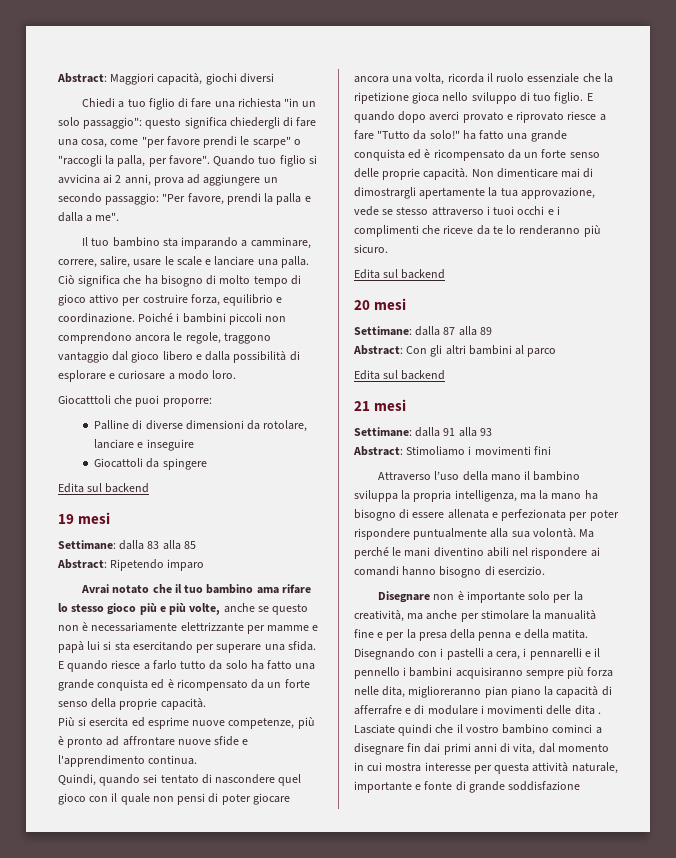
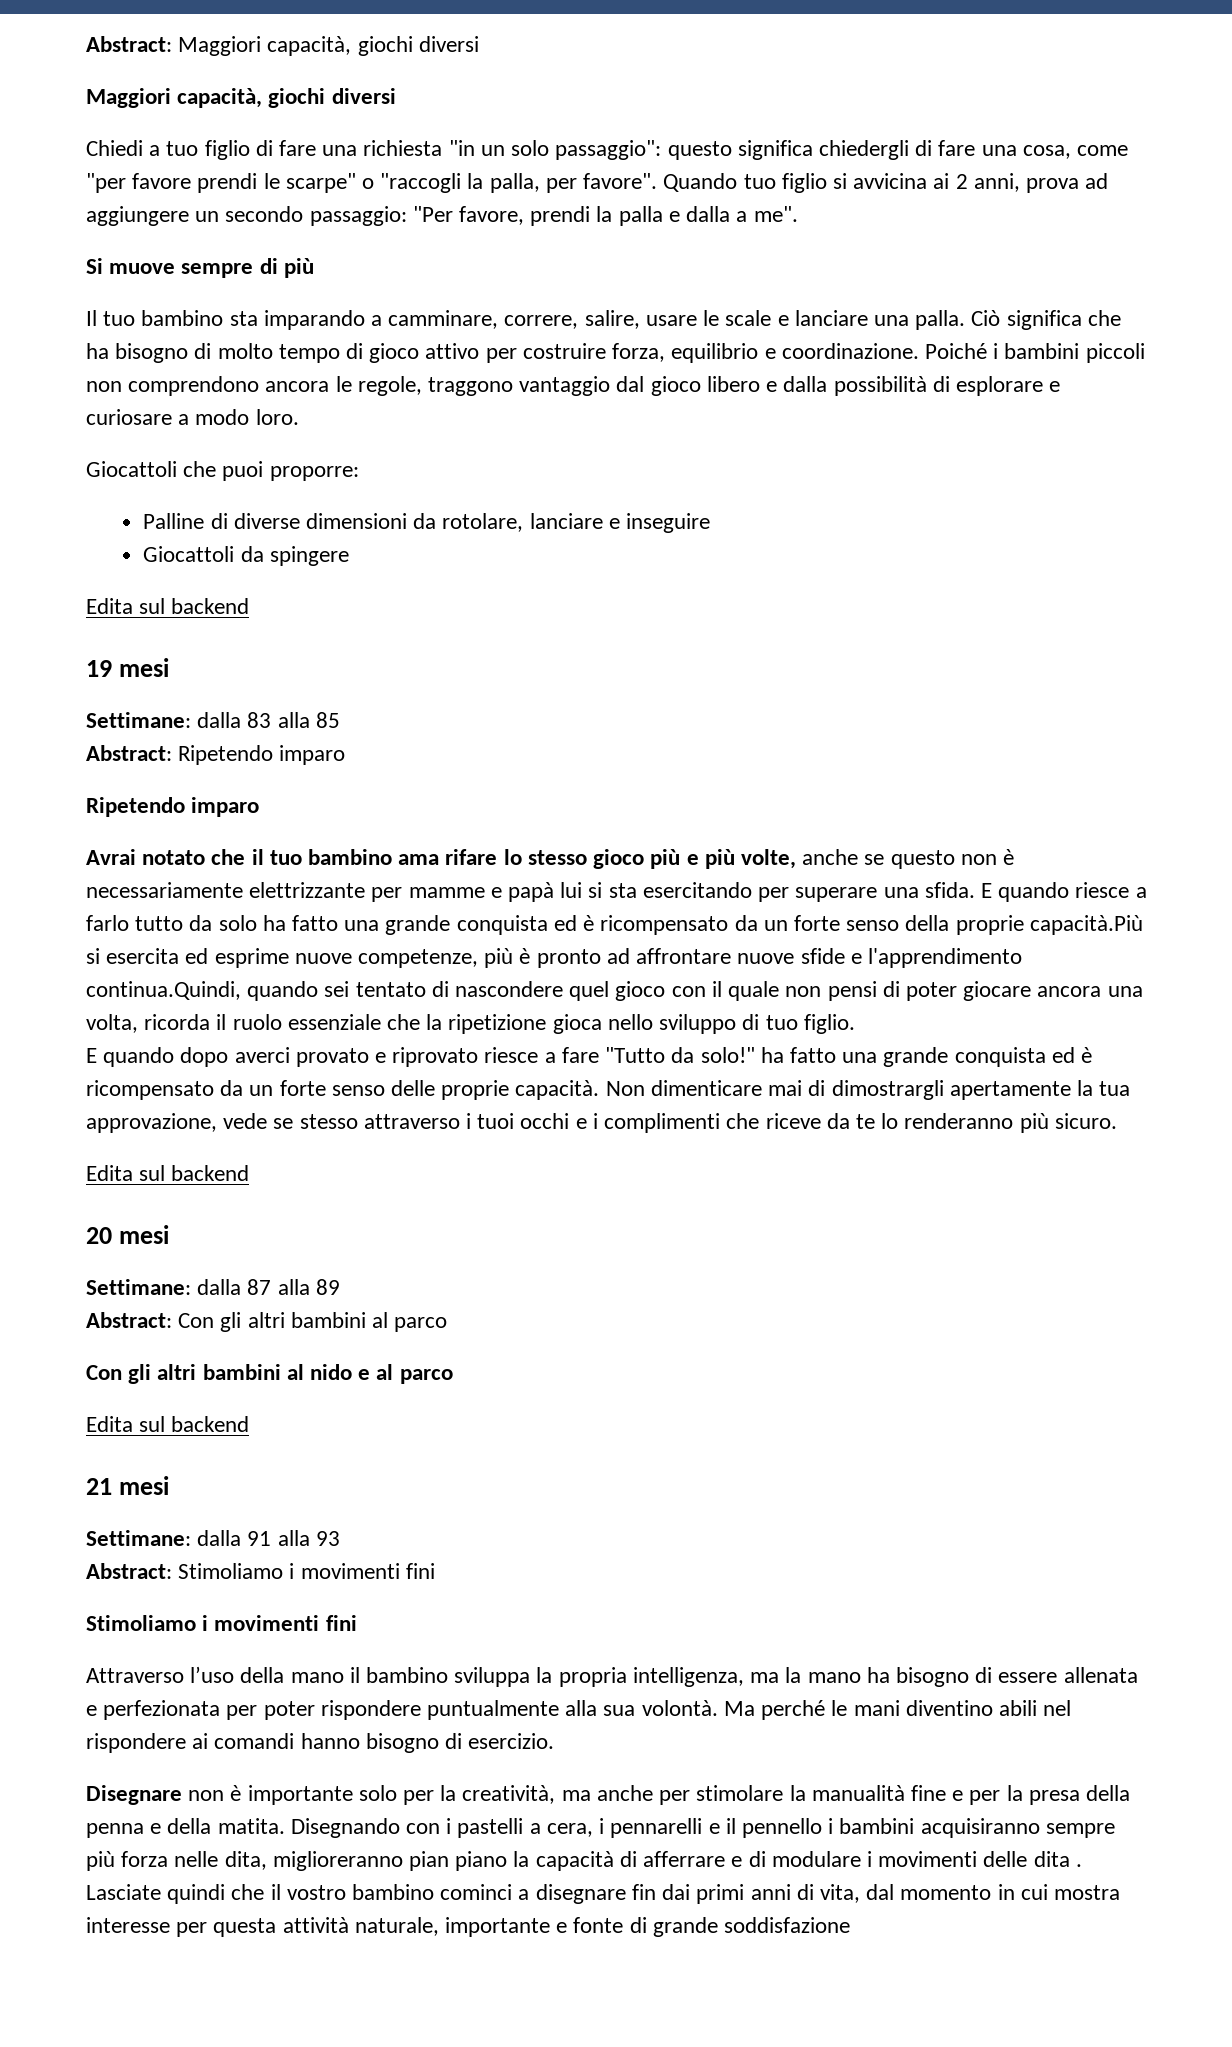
(274, 78) none -> [86,88,396,108] // Maggiori capacità, giochi diversi
(120, 216) none -> [86,258,314,278] // Si muove sempre di più
[58,395,111,405] Giocatttoli -> [86,461,177,477] Giocattoli
(205, 565) none -> [86,797,260,817] // Ripetendo imparo
[160,698,206,710] [58,717,75,726] capacità. // Più -> [1029,915,1143,935] capacità.Più
[148,755,198,765] [58,774,96,786] continua. // Quindi, -> [86,981,241,1000] continua.Quindi,
(584, 98) none -> (855, 1024) //
(557, 352) none -> [86,1364,453,1384] // Con gli altri bambini al nido e al parco
(551, 450) none -> [86,1615,357,1631] // Stimoliamo i movimenti fini
[354,705,402,715] afferrafre -> [643,1851,726,1867] afferrare

